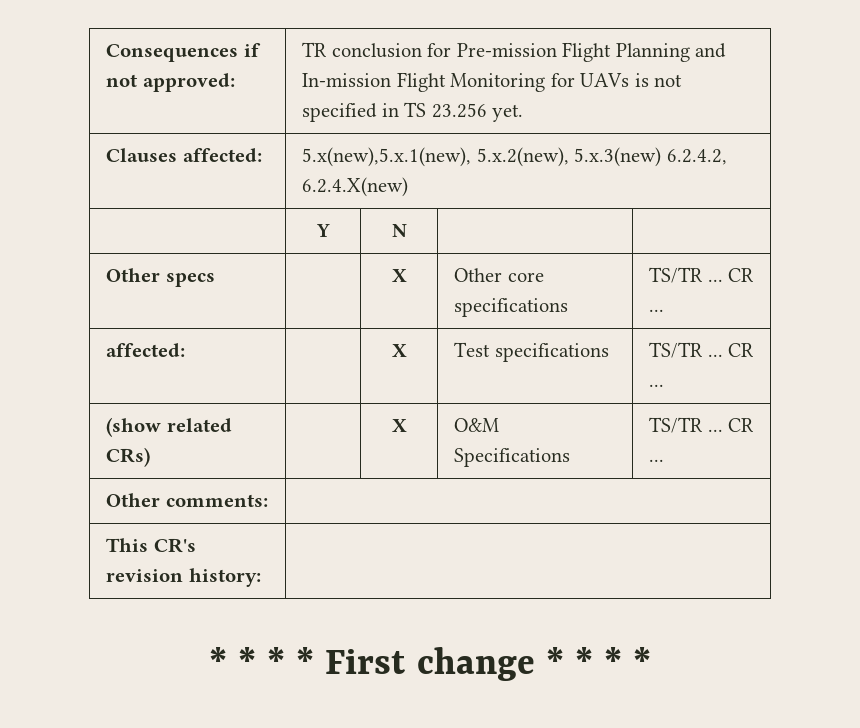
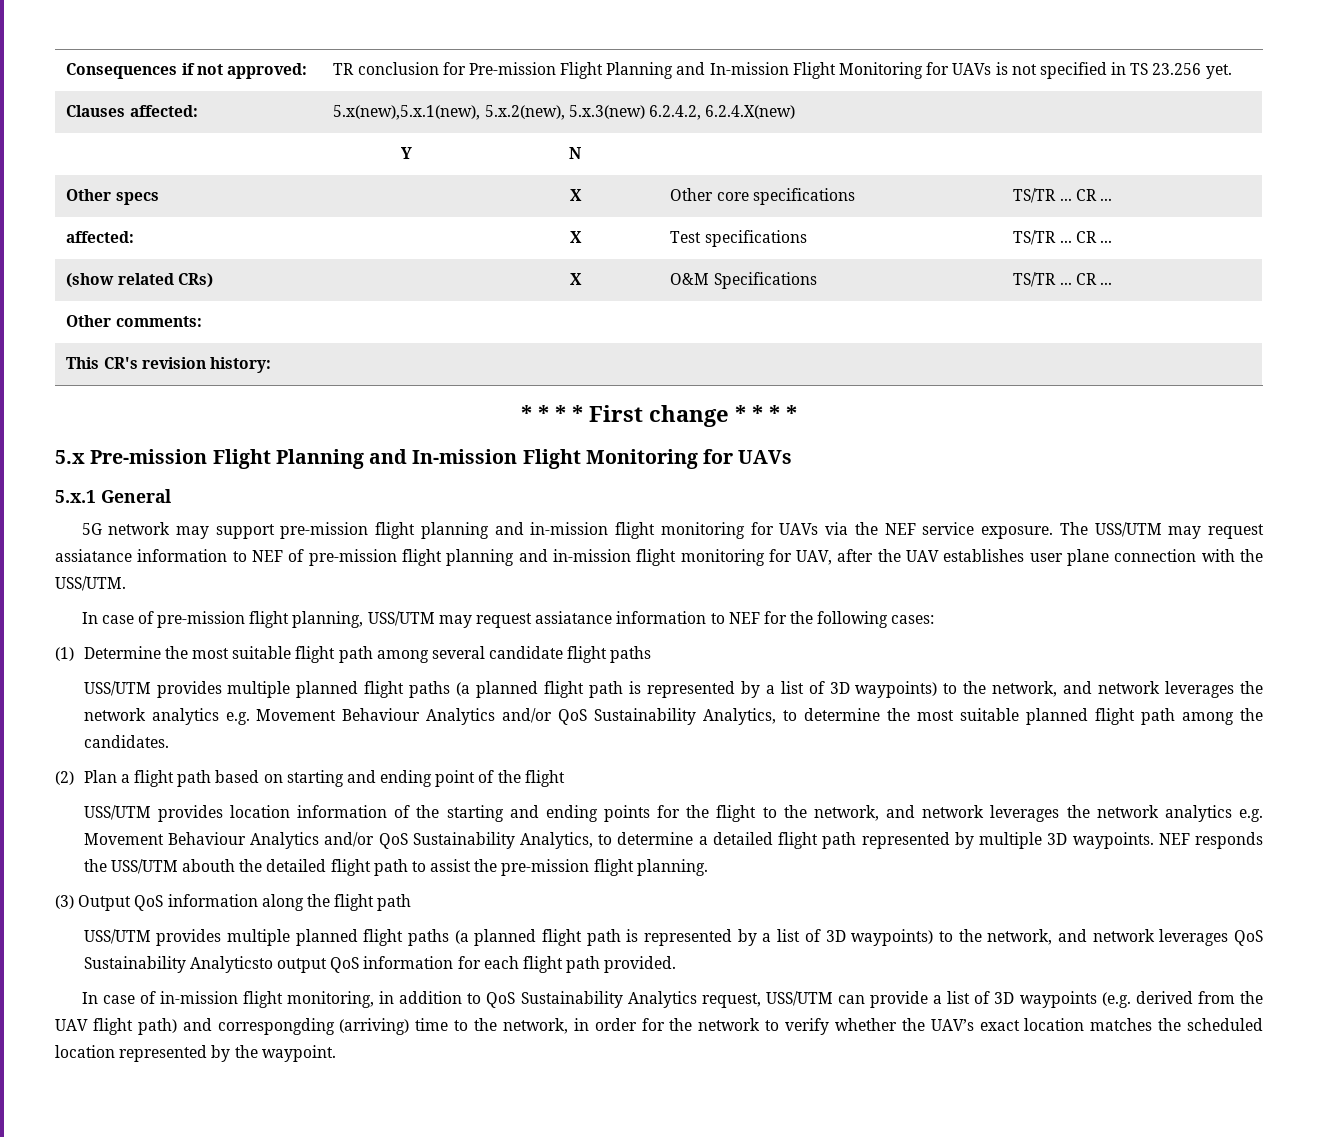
(651, 660) none -> [55,449,793,469] [55,489,171,503] [81,522,1264,539] [55,549,1263,566] [55,576,126,591] [81,611,935,628] [55,646,652,663] [83,681,1263,698] [83,708,1263,725] [83,735,169,748] [55,770,565,787] [83,805,1263,822] [83,832,1263,849] [83,859,708,876] [55,894,412,911] [83,929,1263,946] [83,956,677,973] [81,991,1264,1008] [55,1018,1263,1035] [55,1045,336,1062] // 5.x Pre-mission Flight Planning and In-mission Flight Monitoring for UAVs // 5.x.1 General // 5G network may support pre-mission flight planning and in-mission flight monitoring for UAVs via the NEF service exposure. The USS/UTM may request assiatance information to NEF of pre-mission flight planning and in-mission flight monitoring for UAV, after the UAV establishes user plane connection with the USS/UTM. // In case of pre-mission flight planning, USS/UTM may request assiatance information to NEF for the following cases: // (1) Determine the most suitable flight path among several candidate flight paths // USS/UTM provides multiple planned flight paths (a planned flight path is represented by a list of 3D waypoints) to the network, and network leverages the network analytics e.g. Movement Behaviour Analytics and/or QoS Sustainability Analytics, to determine the most suitable planned flight path among the candidates. // (2) Plan a flight path based on starting and ending point of the flight // USS/UTM provides location information of the starting and ending points for the flight to the network, and network leverages the network analytics e.g. Movement Behaviour Analytics and/or QoS Sustainability Analytics, to determine a detailed flight path represented by multiple 3D waypoints. NEF responds the USS/UTM abouth the detailed flight path to assist the pre-mission flight planning. // (3) Output QoS information along the flight path // USS/UTM provides multiple planned flight paths (a planned flight path is represented by a list of 3D waypoints) to the network, and network leverages QoS Sustainability Analyticsto output QoS information for each flight path provided. // In case of in-mission flight monitoring, in addition to QoS Sustainability Analytics request, USS/UTM can provide a list of 3D waypoints (e.g. derived from the UAV flight path) and correspongding (arriving) time to the network, in order for the network to verify whether the UAV’s exact location matches the scheduled location represented by the waypoint.

